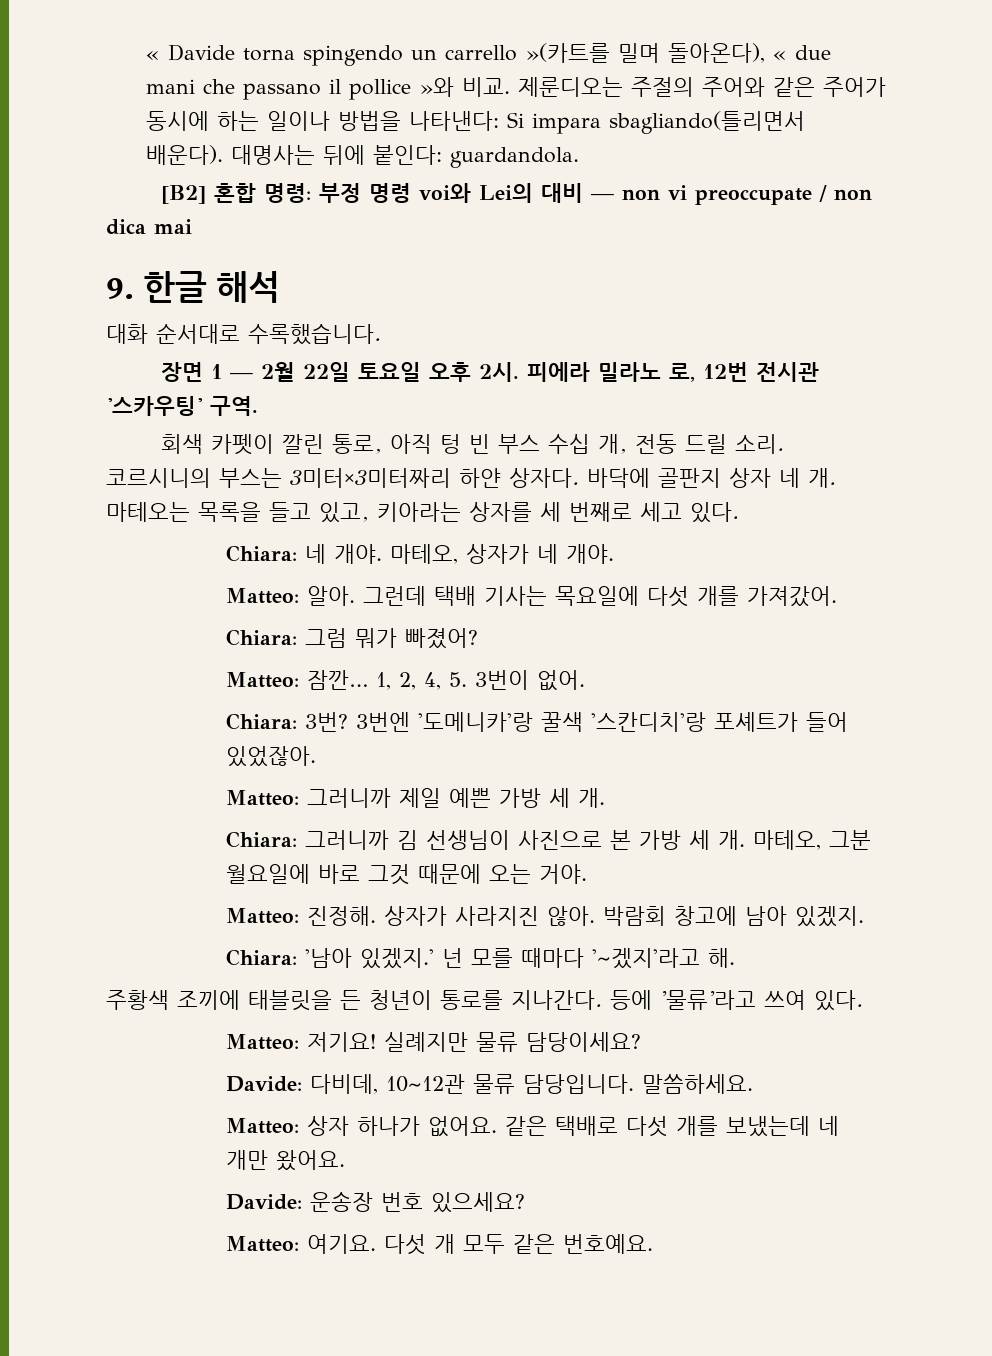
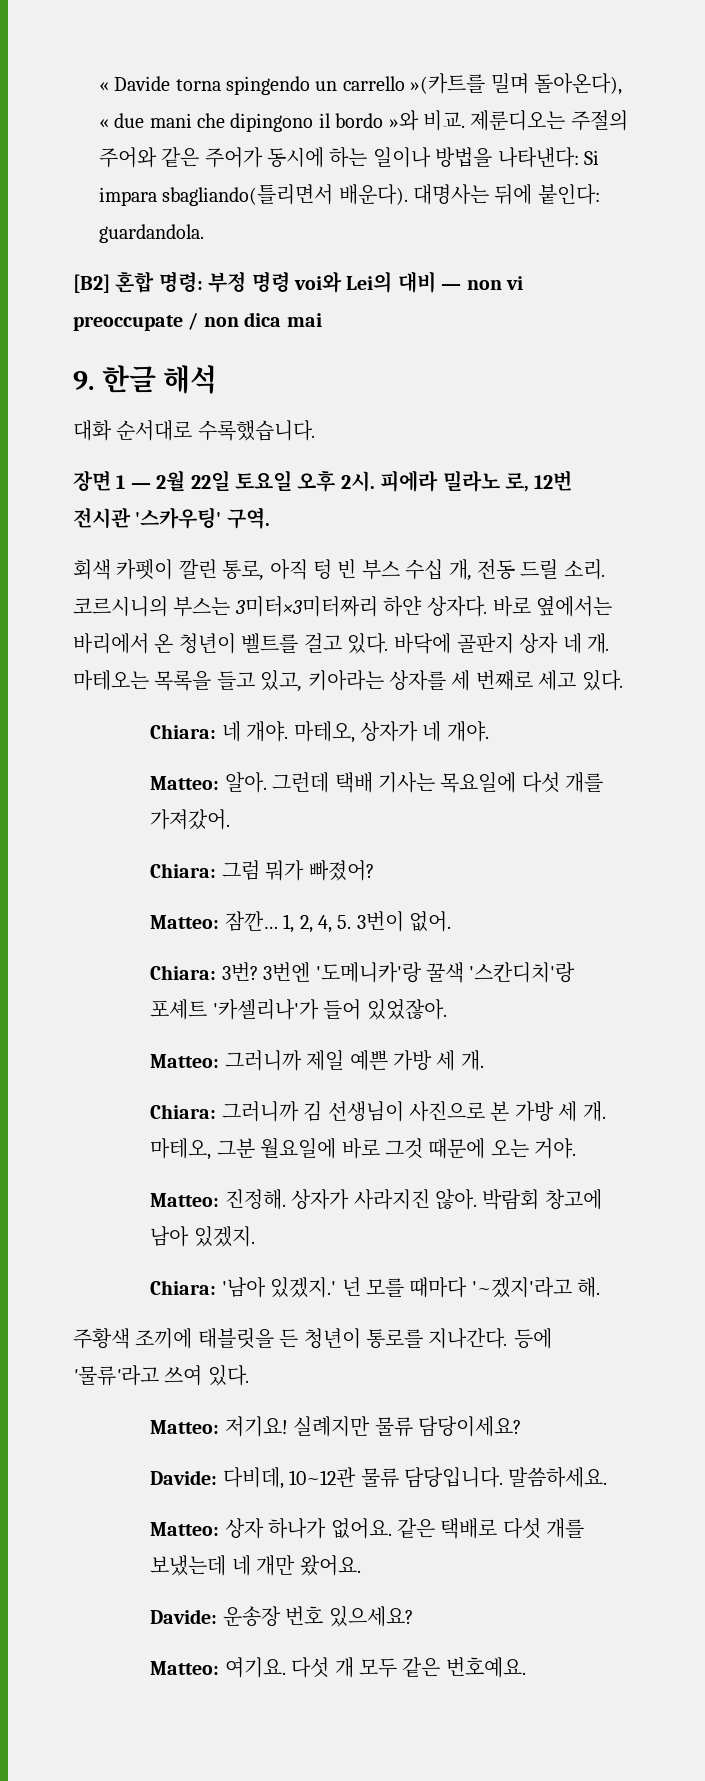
[242,79,411,100] passano il pollice -> [230,113,384,132] dipingono il bordo
(579, 478) none -> [492,596,613,617] [73,633,389,654] 바로 옆에서는 바리에서 온 청년이 벨트를 걸고 있다.
[713,712,798,732] 포셰트가 -> [150,999,319,1020] 포셰트 '카셀리나'가

